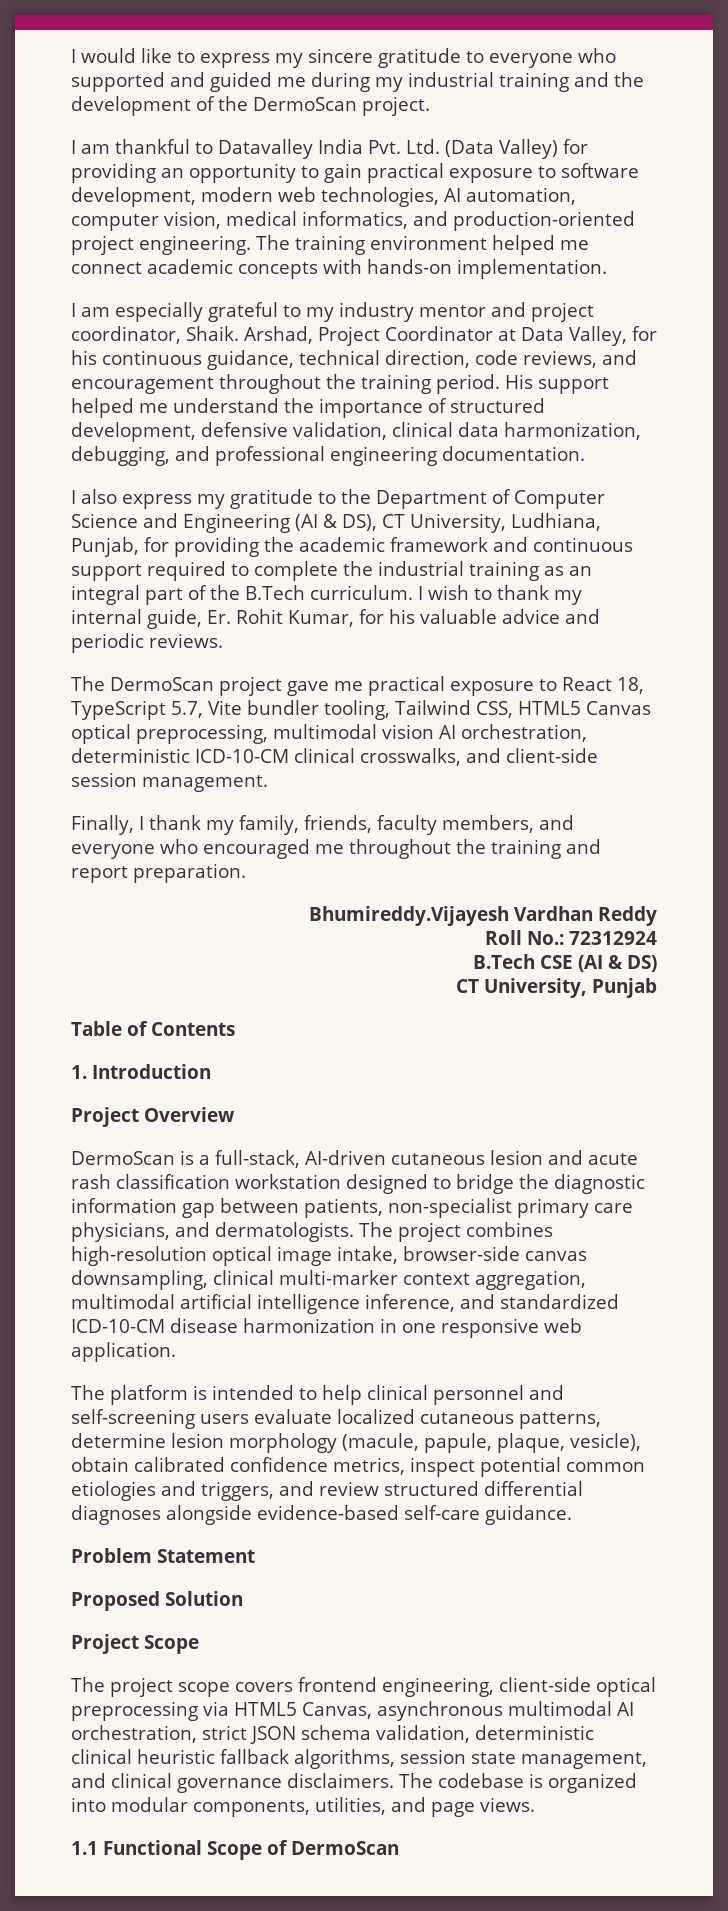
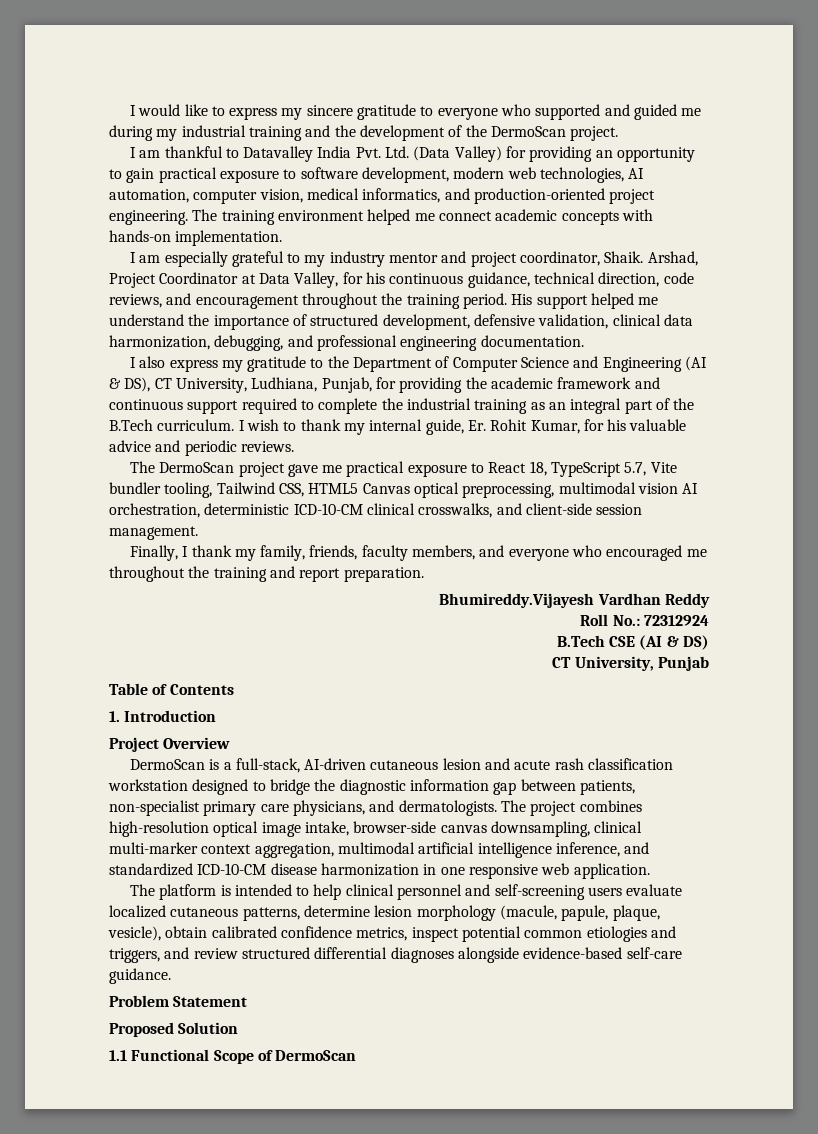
[71,1634,199,1654] [71,1677,656,1697] [71,1701,634,1721] [71,1725,594,1744] [71,1749,647,1769] [71,1773,637,1793] [71,1797,535,1817] // Project Scope // The project scope covers frontend engineering, client-side optical preprocessing via HTML5 Canvas, asynchronous multimodal AI orchestration, strict JSON schema validation, deterministic clinical heuristic fallback algorithms, session state management, and clinical governance disclaimers. The codebase is organized into modular components, utilities, and page views. -> (239, 1028) none

